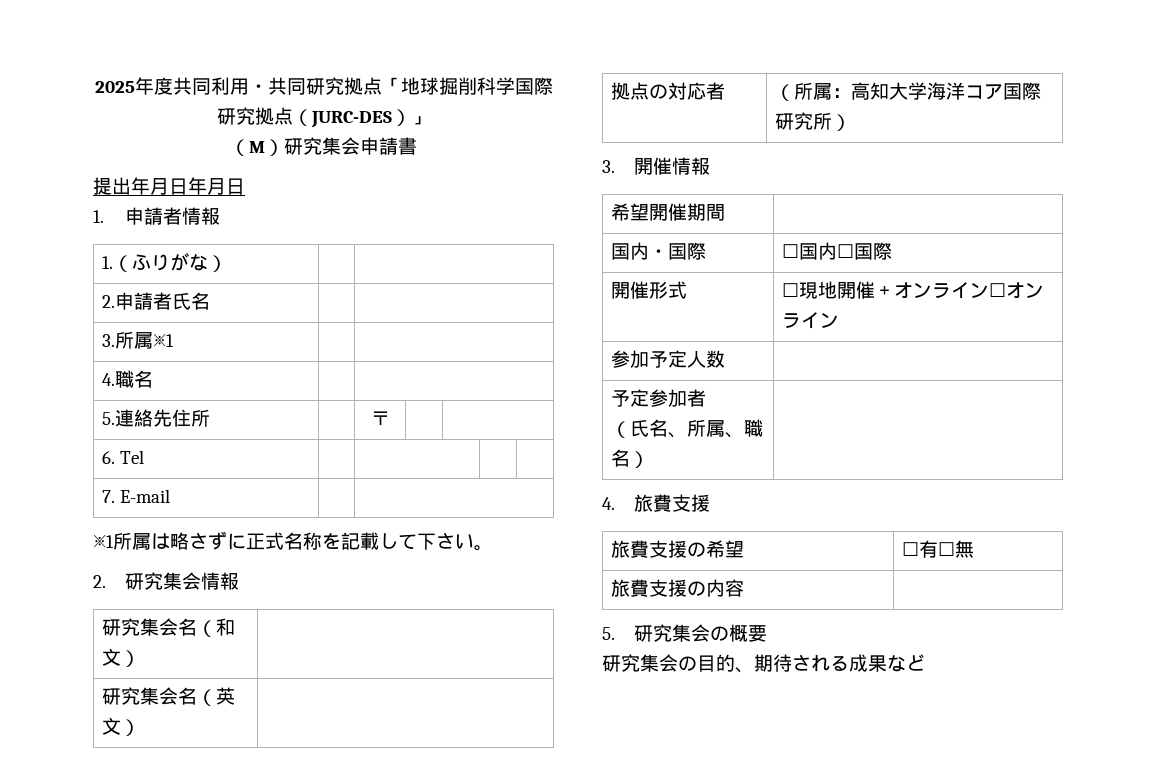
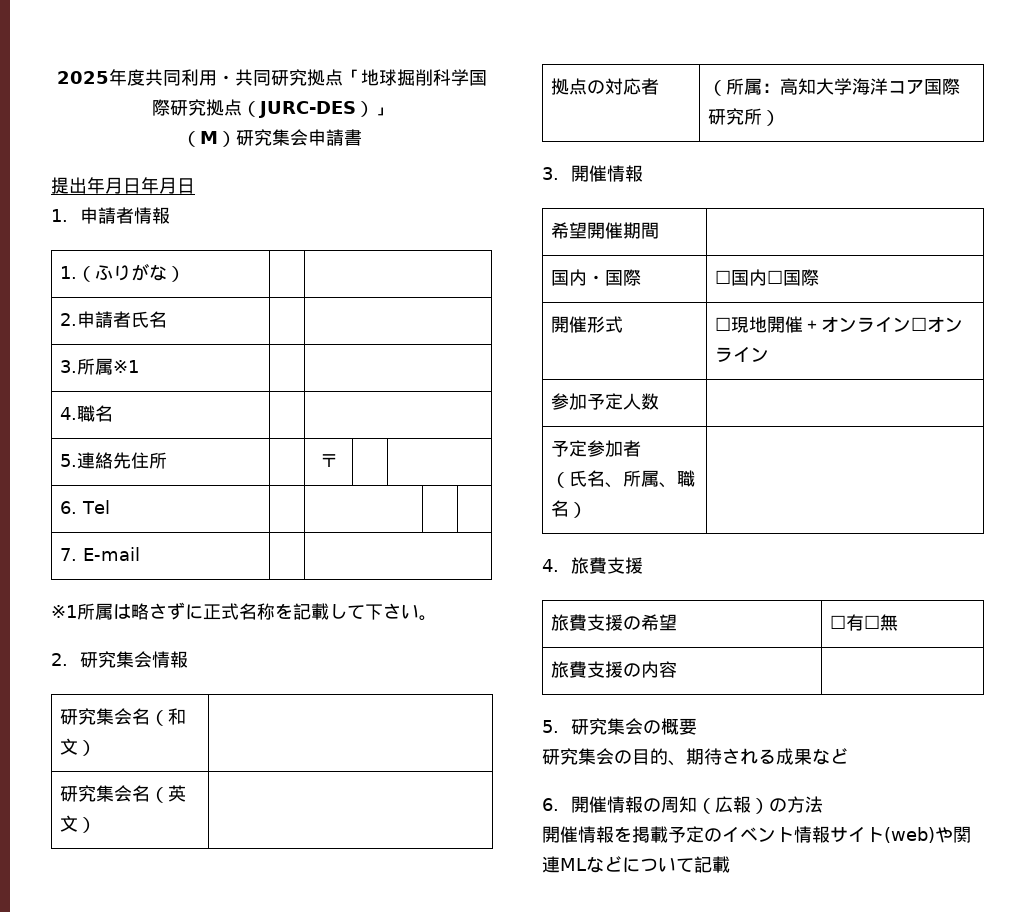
(925, 662) none -> [542,796,824,814] [542,826,971,843] [542,856,730,873] // 6.開催情報の周知（広報）の方法 // 開催情報を掲載予定のイベント情報サイト(web)や関連MLなどについて記載

